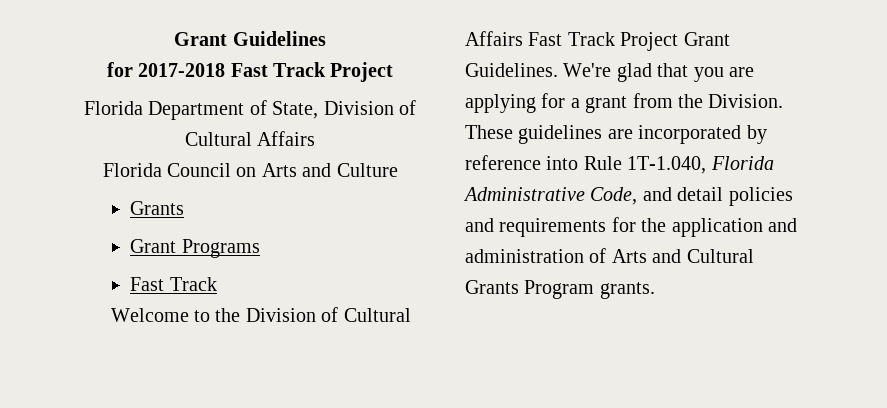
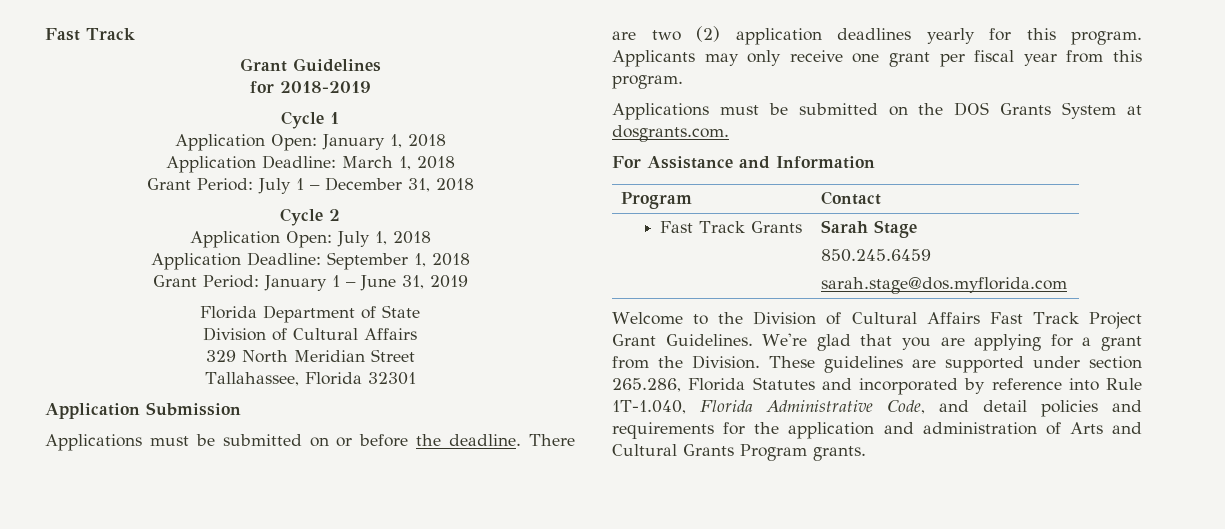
(174, 39) none -> [45,28,135,41] Fast Track //
[138,62,394,82] 2017-2018 Fast Track Project -> [279,81,371,93] [281,111,339,129] [174,134,446,151] [165,155,455,173] [146,177,474,194] [280,208,340,226] [189,231,431,248] [150,252,470,270] [152,275,468,291] 2018-2019 // Cycle 1 // Application Open: January 1, 2018 // Application Deadline: March 1, 2018 // Grant Period: July 1 – December 31, 2018 // Cycle 2 // Application Open: July 1, 2018 // Application Deadline: September 1, 2018 // Grant Period: January 1 – June 31, 2019
[272,101,319,119] State, -> [382,305,420,318] State //
[102,163,398,177] [130,201,185,215] [130,239,260,258] [130,277,217,291] Florida Council on Arts and Culture // Grants // Grant Programs // Fast Track -> [205,349,415,363] [204,372,416,386] [45,402,241,419] [45,434,576,451] [612,26,1142,45] [612,50,1142,67] [612,75,683,89] [612,102,1142,120] [612,125,729,142] [612,156,875,169] [621,192,693,209] [821,191,882,205] [660,221,803,233] [821,220,918,238] [821,249,932,262] [821,277,1068,294] 329 North Meridian Street // Tallahassee, Florida 32301 // Application Submission // Applications must be submitted on or before the deadline. There are two (2) application deadlines yearly for this program. Applicants may only receive one grant per fiscal year from this program. // Applications must be submitted on the DOS Grants System at dosgrants.com. // For Assistance and Information // Program | Contact // Fast Track Grants | Sarah Stage // 850.245.6459 // sarah.stage@dos.myflorida.com
(633, 134) none -> [945,356,1142,373] [612,377,852,392] supported under section 265.286, Florida Statutes and

